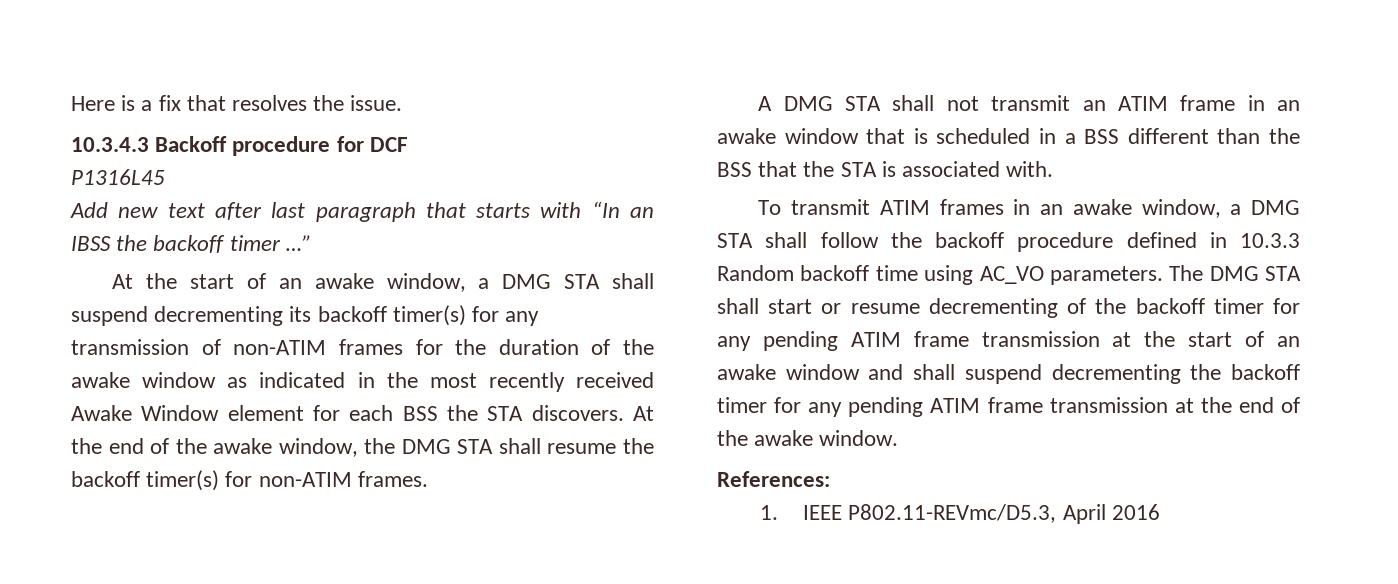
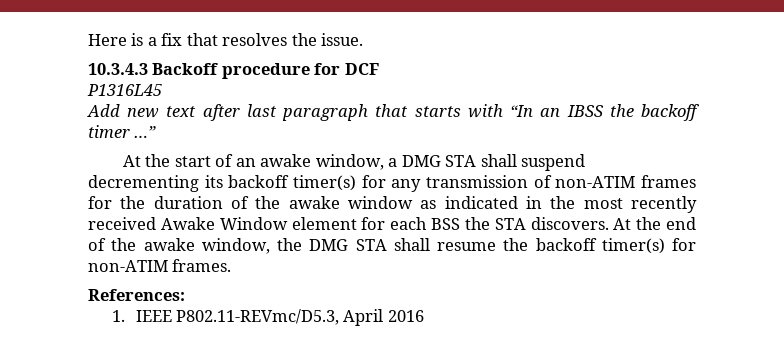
[758,95,1300,111] [717,128,1300,144] [717,161,1054,177] [758,199,1300,218] [717,232,1300,252] [717,265,1301,285] [717,298,1300,318] [717,331,1300,351] [717,364,1300,384] [717,397,1300,417] [717,430,899,446] // A DMG STA shall not transmit an ATIM frame in an awake window that is scheduled in a BSS different than the BSS that the STA is associated with. // To transmit ATIM frames in an awake window, a DMG STA shall follow the backoff procedure defined in 10.3.3 Random backoff time using AC_VO parameters. The DMG STA shall start or resume decrementing of the backoff timer for any pending ATIM frame transmission at the start of an awake window and shall suspend decrementing the backoff timer for any pending ATIM frame transmission at the end of the awake window. -> (232, 265) none

